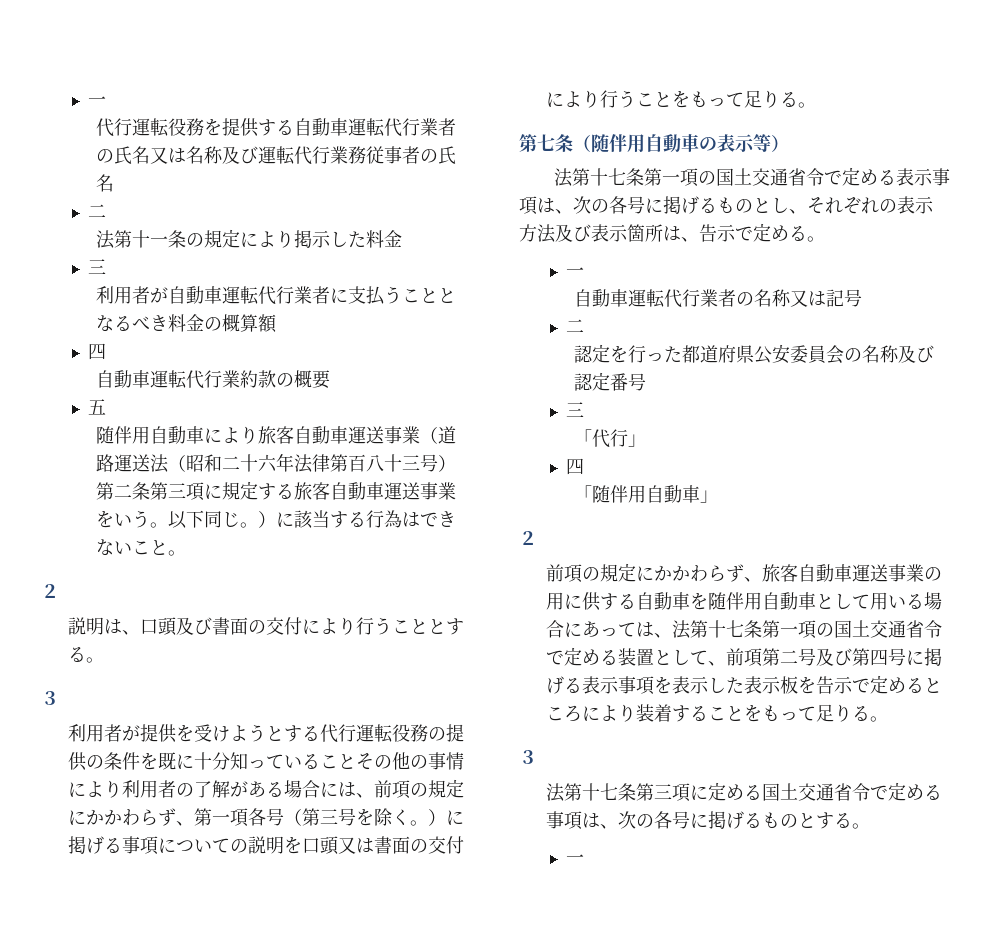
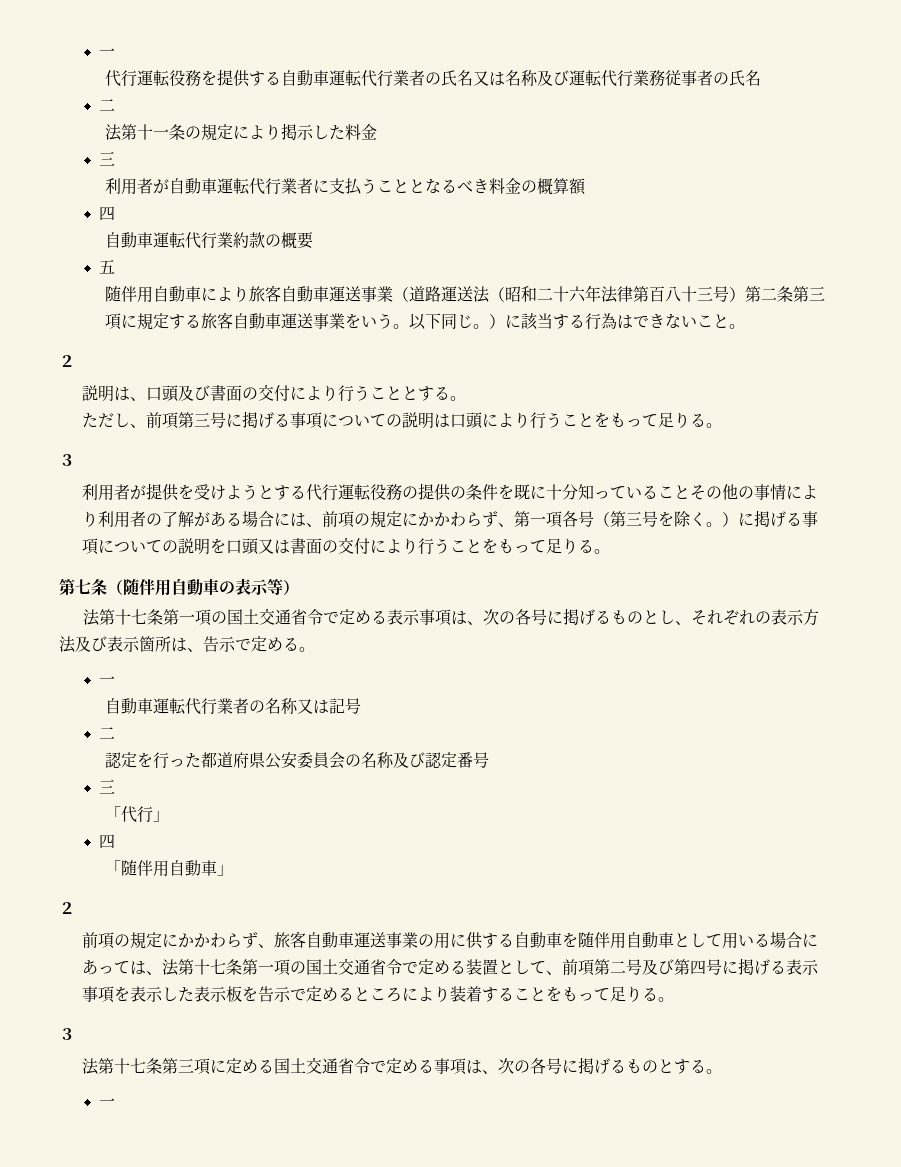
(105, 660) none -> [81,411,722,429] // ただし、前項第三号に掲げる事項についての説明は口頭により行うことをもって足りる。

